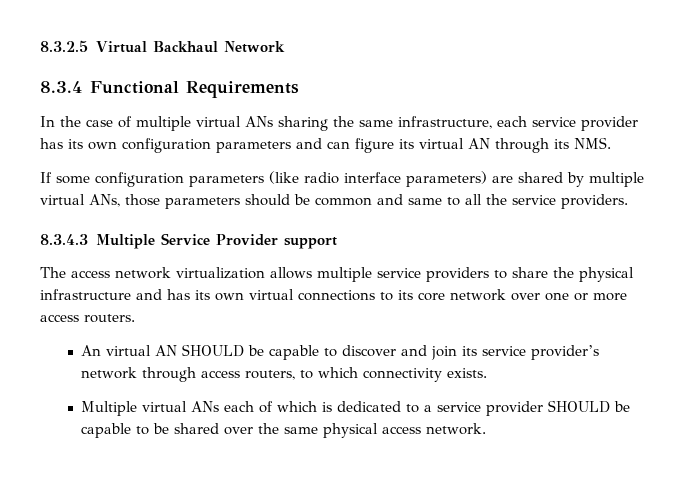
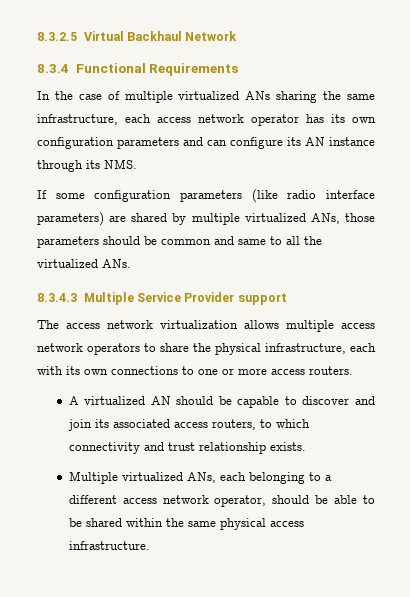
[196,116,241,127] virtual -> [178,91,240,100] virtualized
[532,116,638,131] service provider -> [157,114,299,126] access network operator
[355,138,490,153] figure its virtual AN -> [230,137,375,149] configure its AN instance
[40,194,85,205] virtual -> [244,213,306,222] virtualized
[512,194,628,209] service providers. -> [37,259,131,268] virtualized ANs.
[377,267,489,282] service providers -> [341,323,375,329] [37,343,140,355] access network operators
[40,289,294,301] infrastructure and has its own virtual -> [265,343,376,354] [37,366,108,375] infrastructure, each with its own
[398,289,540,301] its core network over -> (194, 370) none
[81,344,245,357] An virtual AN SHOULD -> [68,396,214,405] A virtualized AN should
[482,345,600,360] [81,367,197,382] service provider’s network through -> [112,419,170,428] associated
(443, 375) none -> [143,442,266,454] and trust relationship
[142,400,631,416] [81,423,132,438] virtual ANs each of which is dedicated to a service provider SHOULD be capable -> [121,472,332,484] [68,495,358,507] virtualized ANs, each belonging to a different access network operator, should be able
[224,427,254,435] over -> [125,518,163,527] within
[426,423,487,435] network. -> [68,541,150,550] infrastructure.

